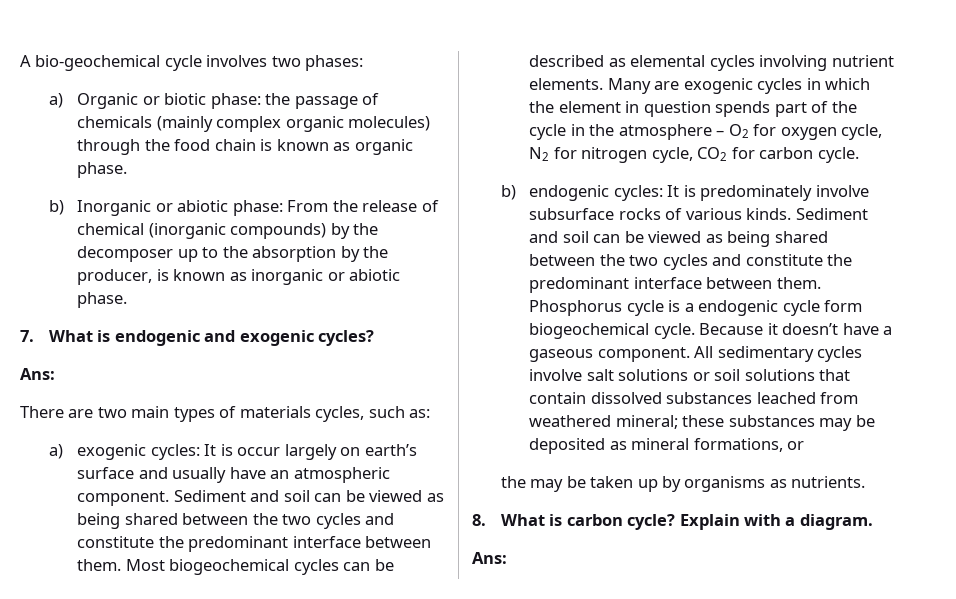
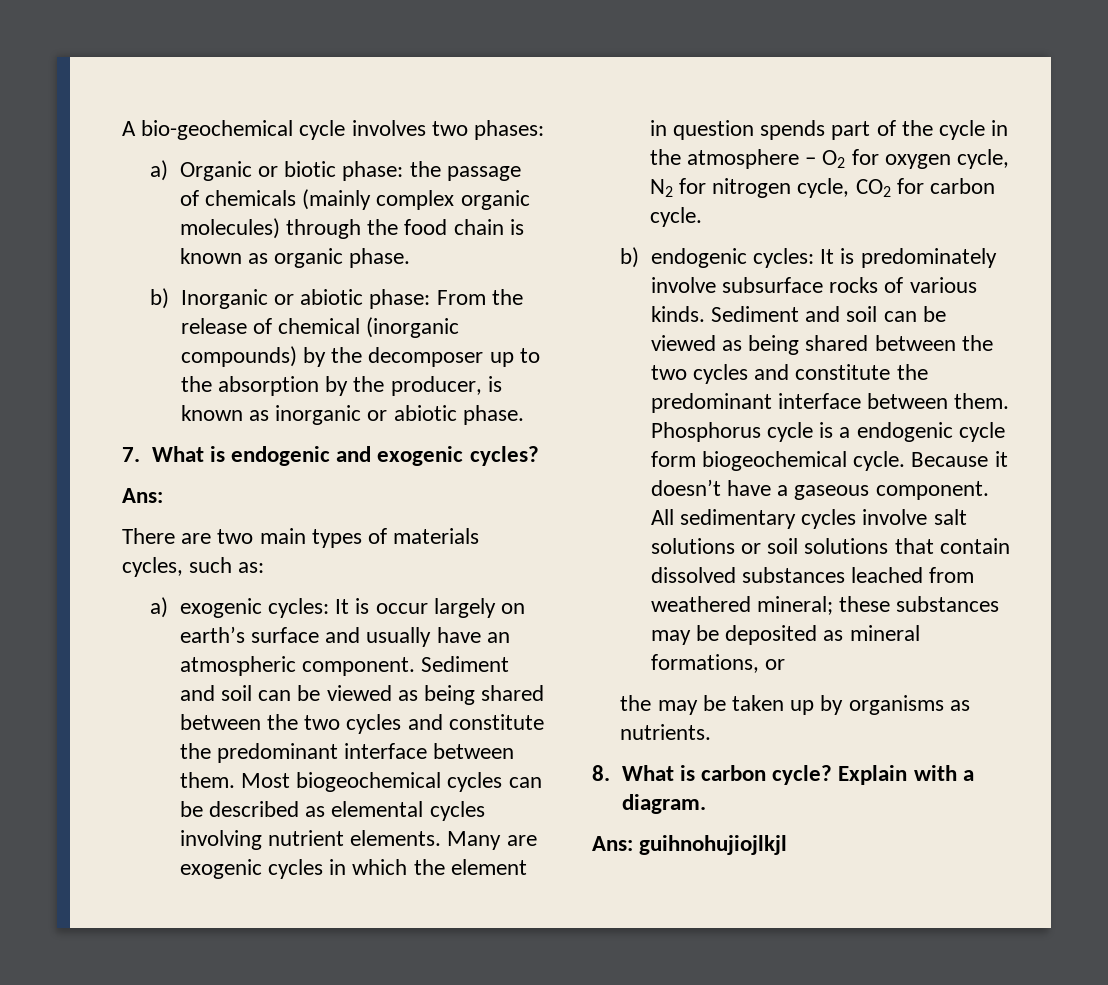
(507, 558) none -> [639,835,788,855] guihnohujiojlkjl

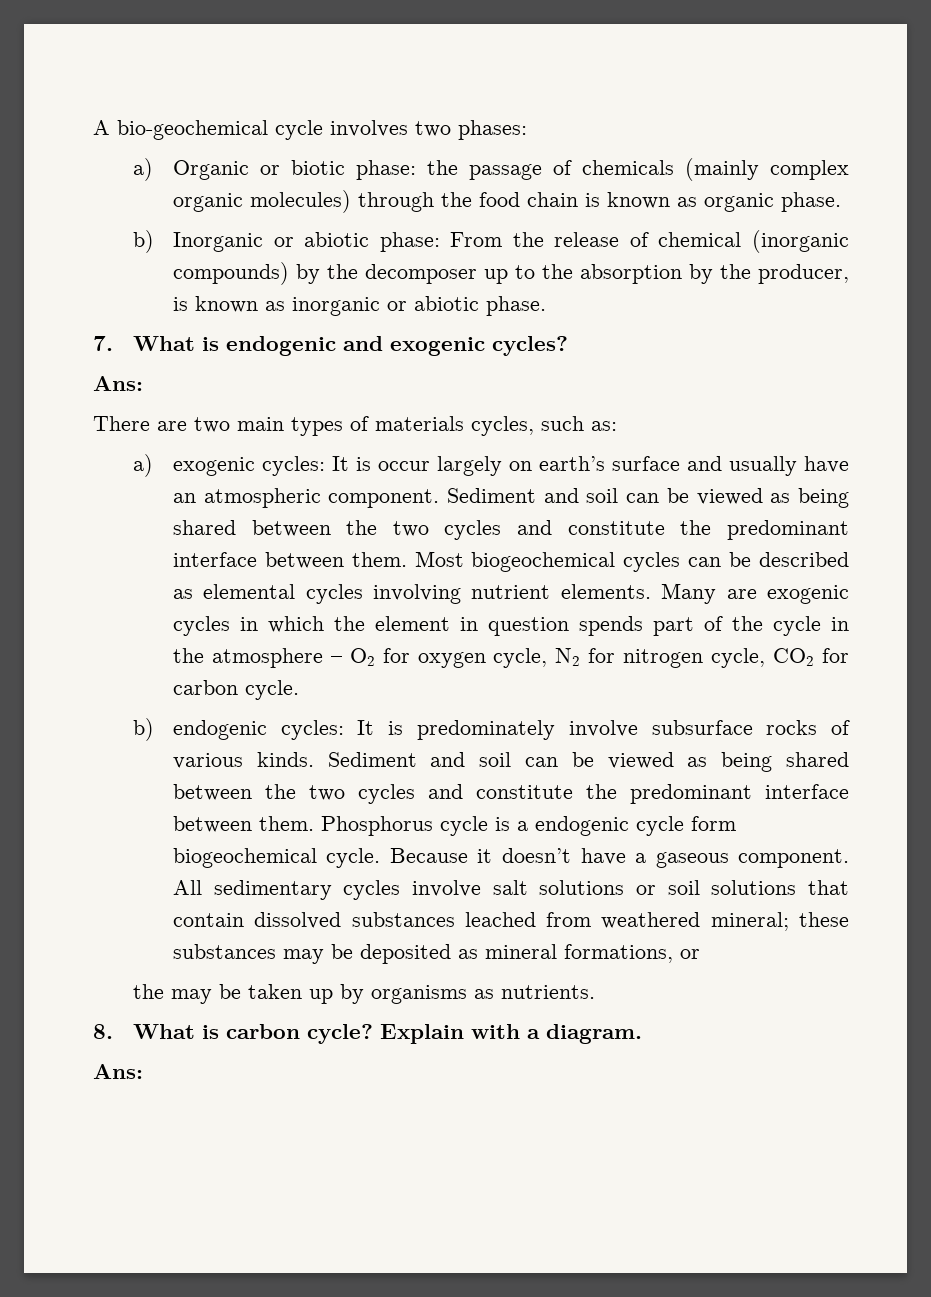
[639,835,788,855] guihnohujiojlkjl -> (143, 1071) none

